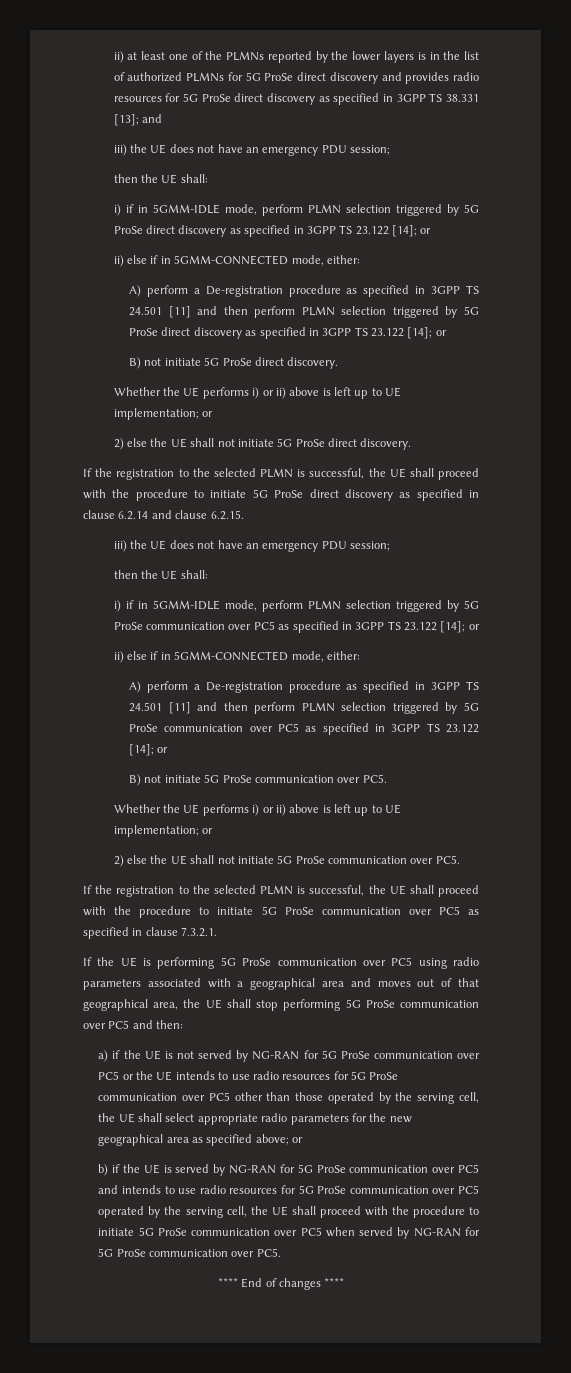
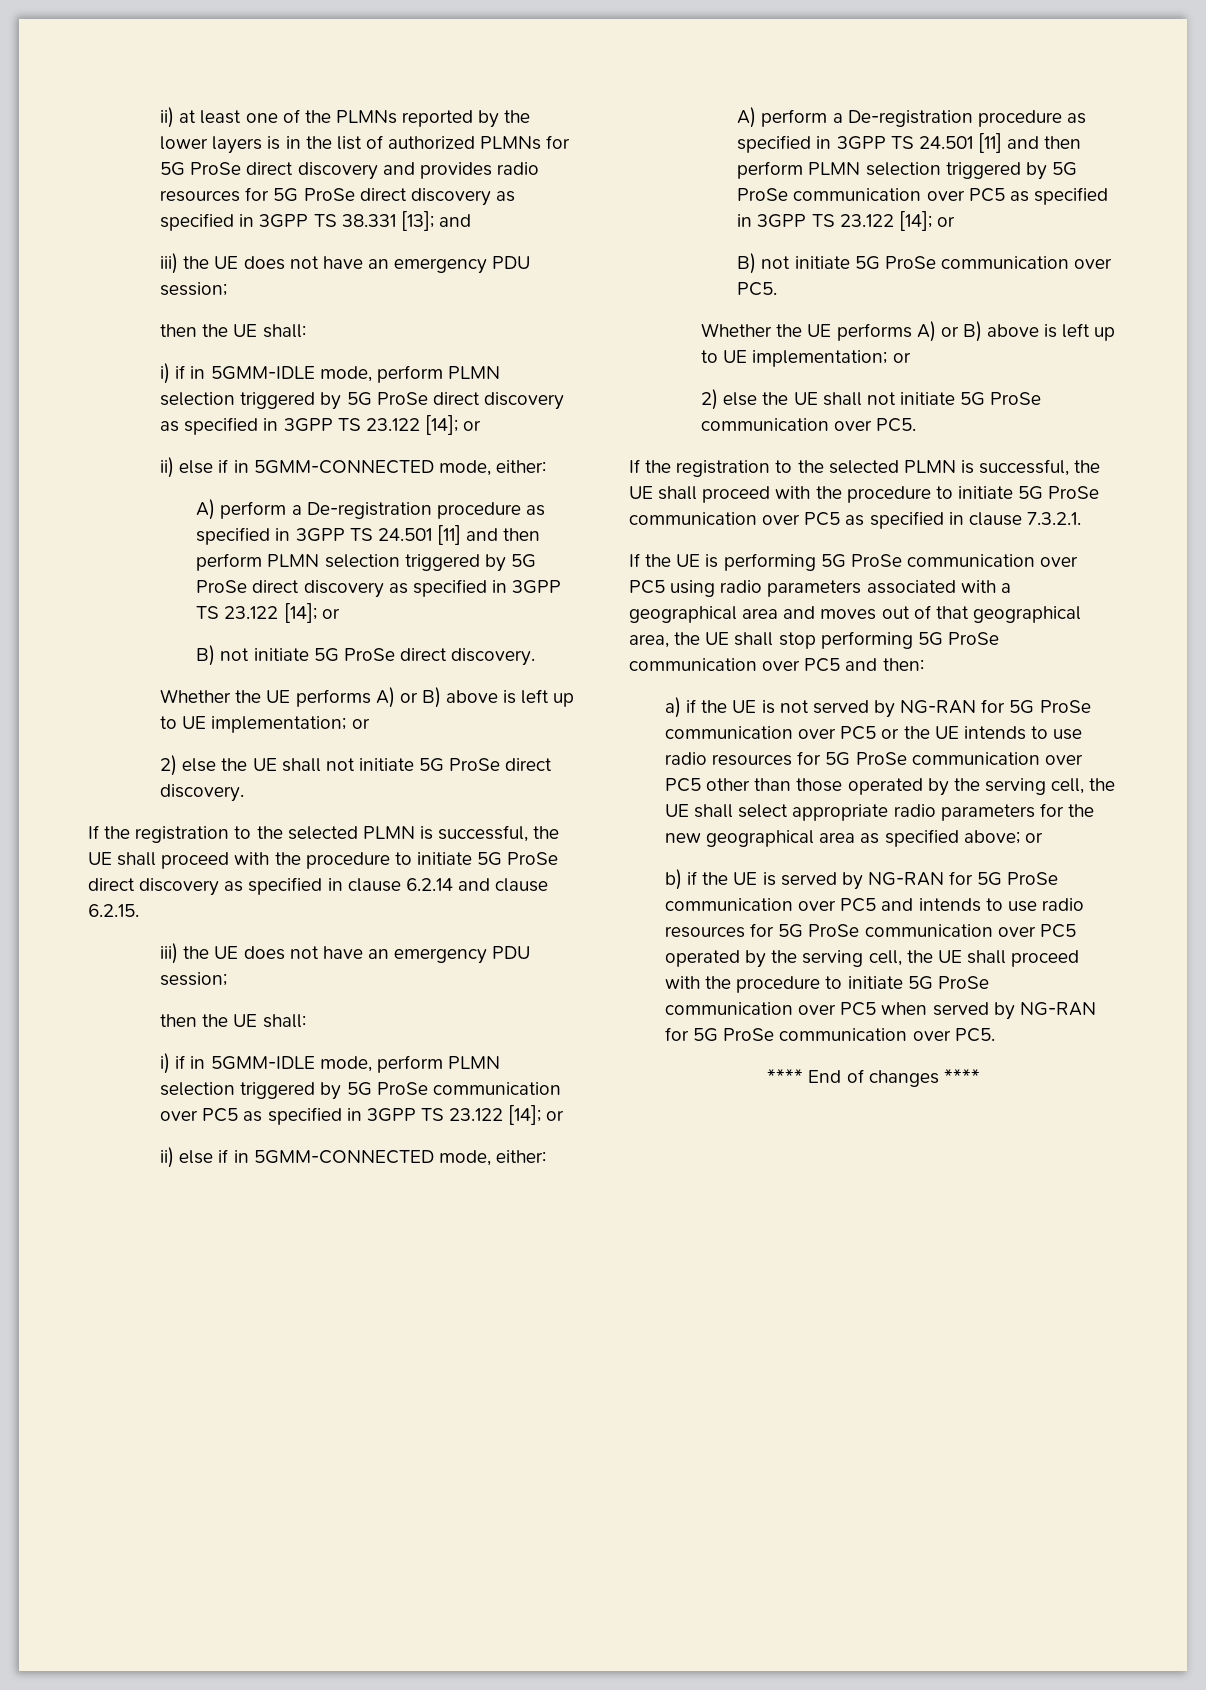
[252,387,286,399] i) or ii) -> [375,687,441,708] A) or B)
[252,804,286,816] i) or ii) -> [916,321,982,342] A) or B)

